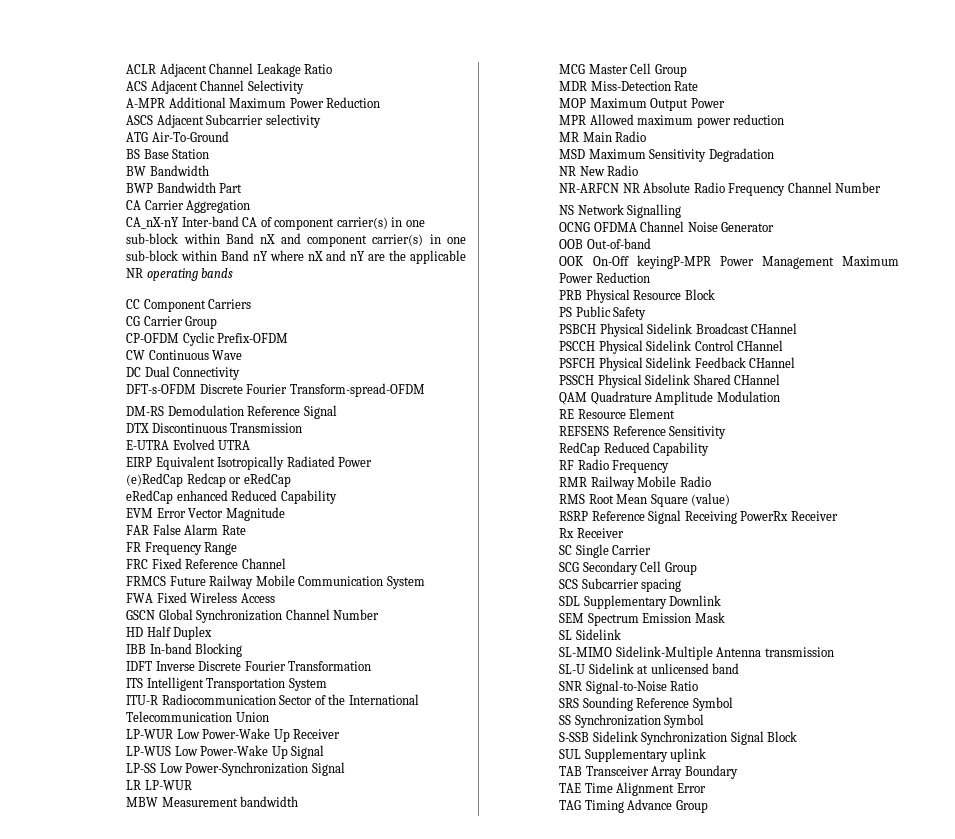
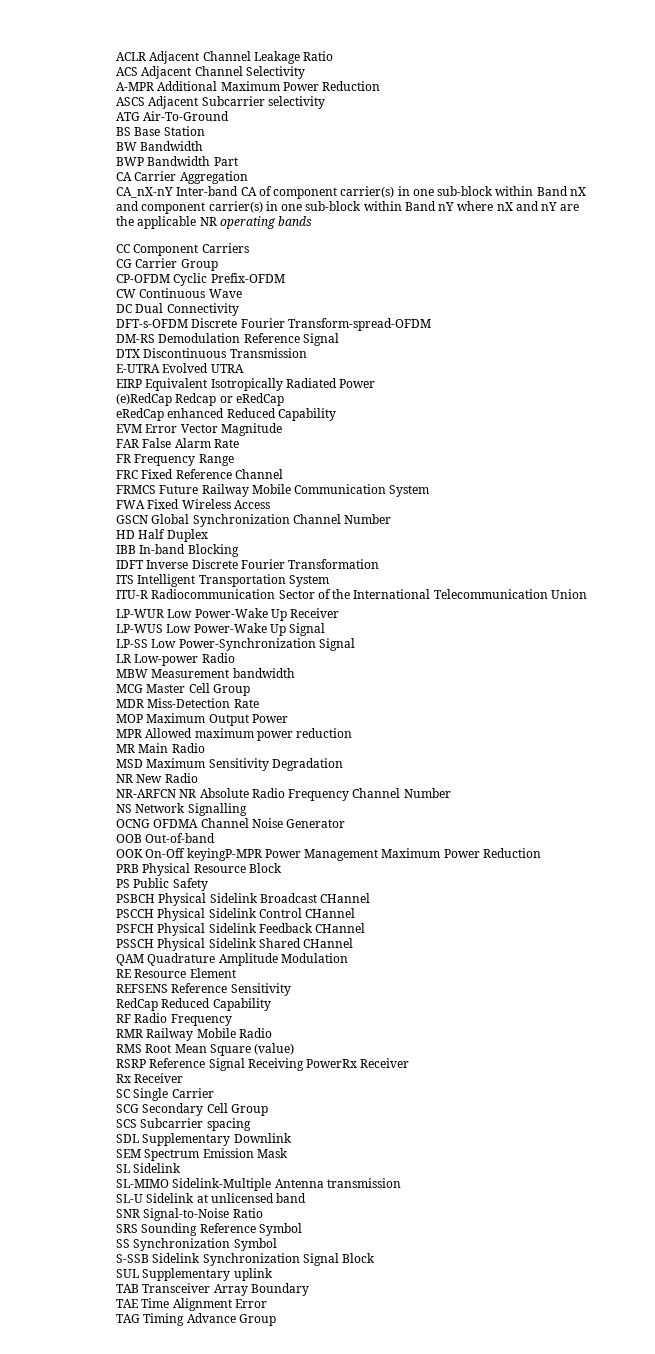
[144,780,192,790] LP-WUR -> [134,653,235,666] Low-power Radio

